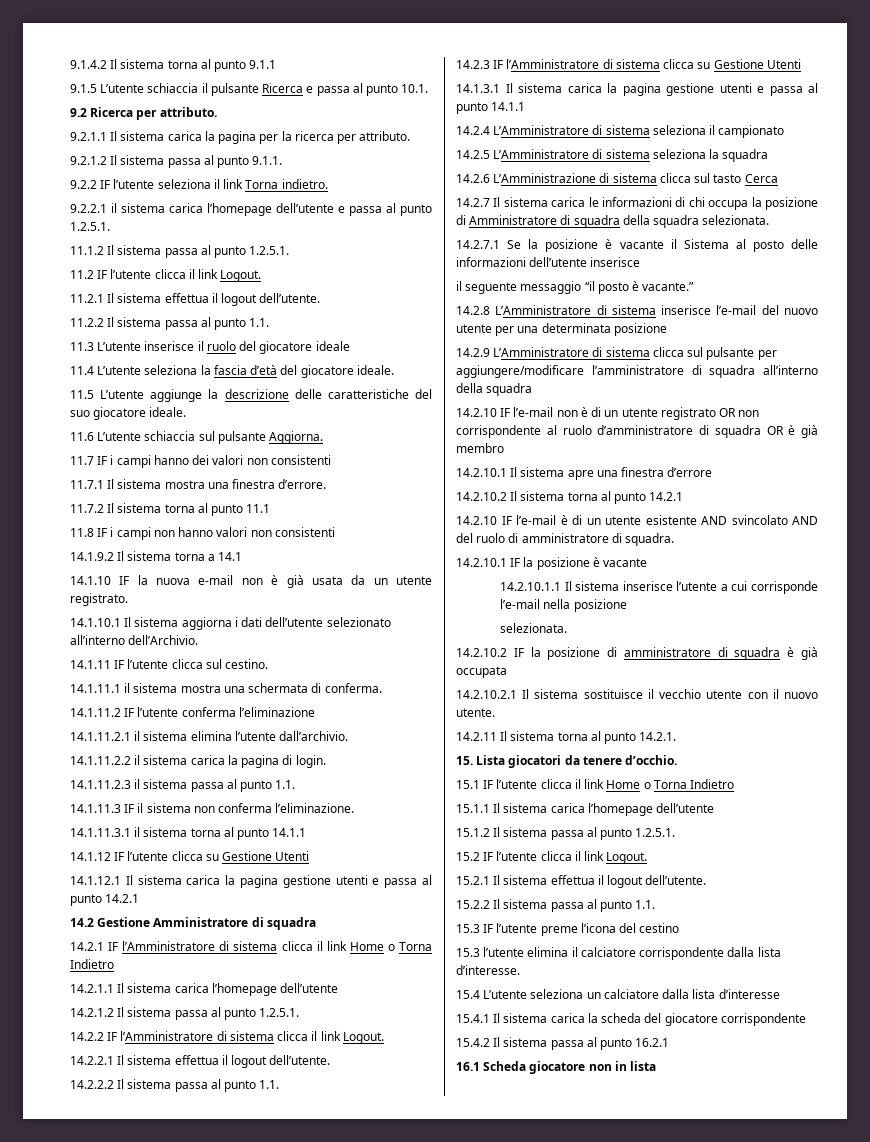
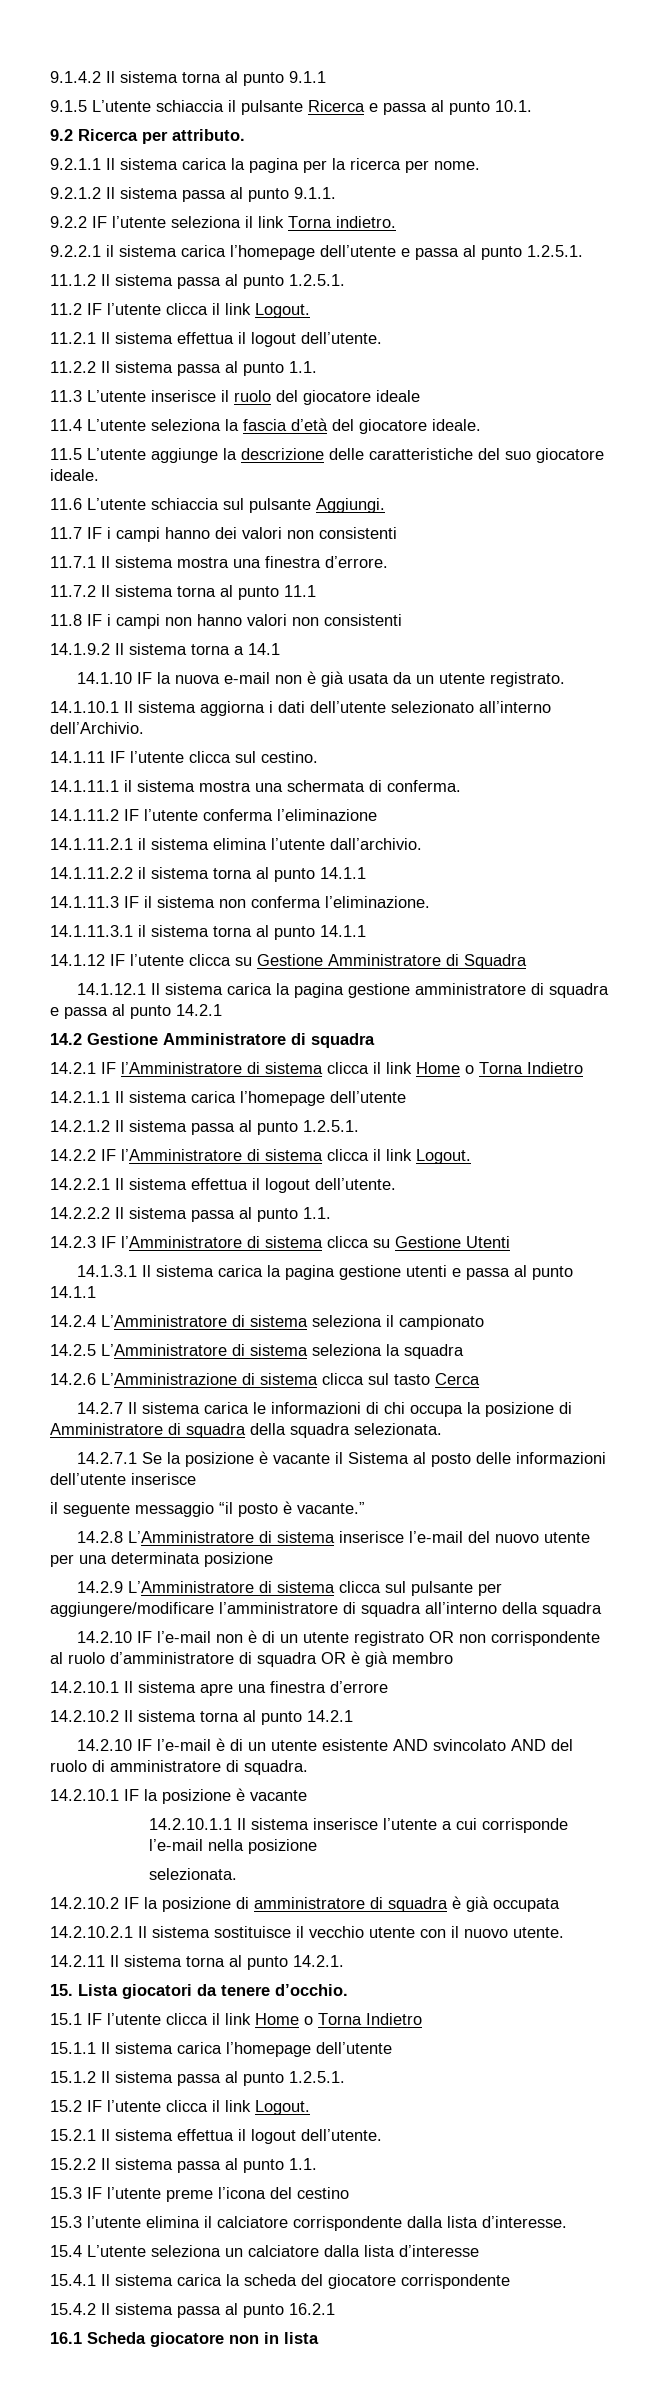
[359,131,411,141] attributo. -> [434,161,480,170] nome.
[269,431,324,444] Aggiorna. -> [316,498,385,513] Aggiungi.
[190,755,326,768] [70,779,296,792] carica la pagina di login. // 14.1.11.2.3 il sistema passa al punto 1.1. -> [213,867,366,882] torna al punto 14.1.1
[275,851,310,861] Utenti -> [328,954,527,969] Amministratore di Squadra
[335,875,368,885] utenti -> [414,983,609,998] amministratore di squadra

